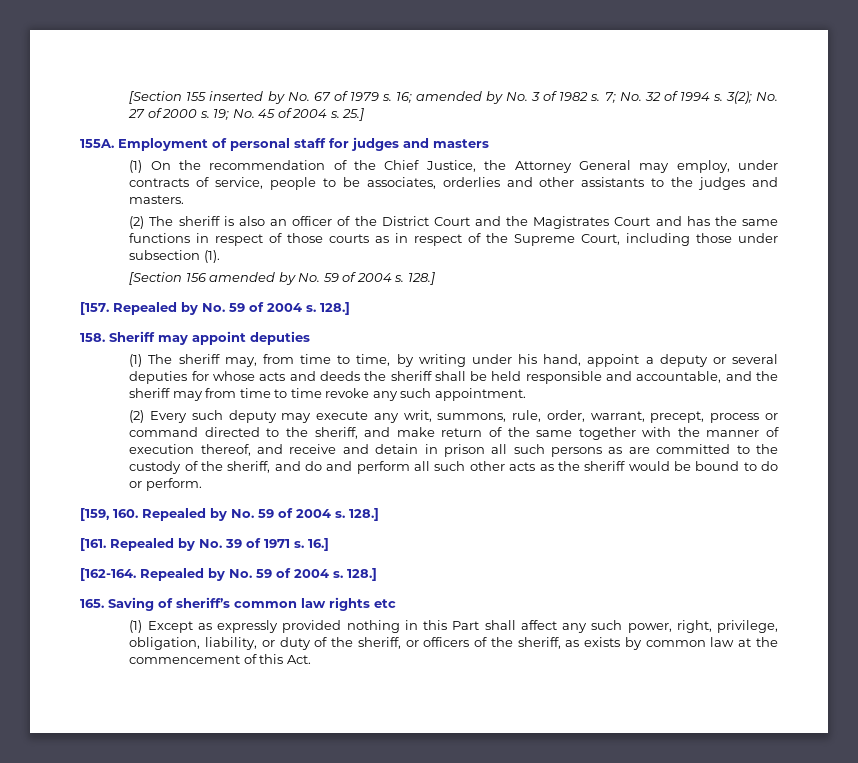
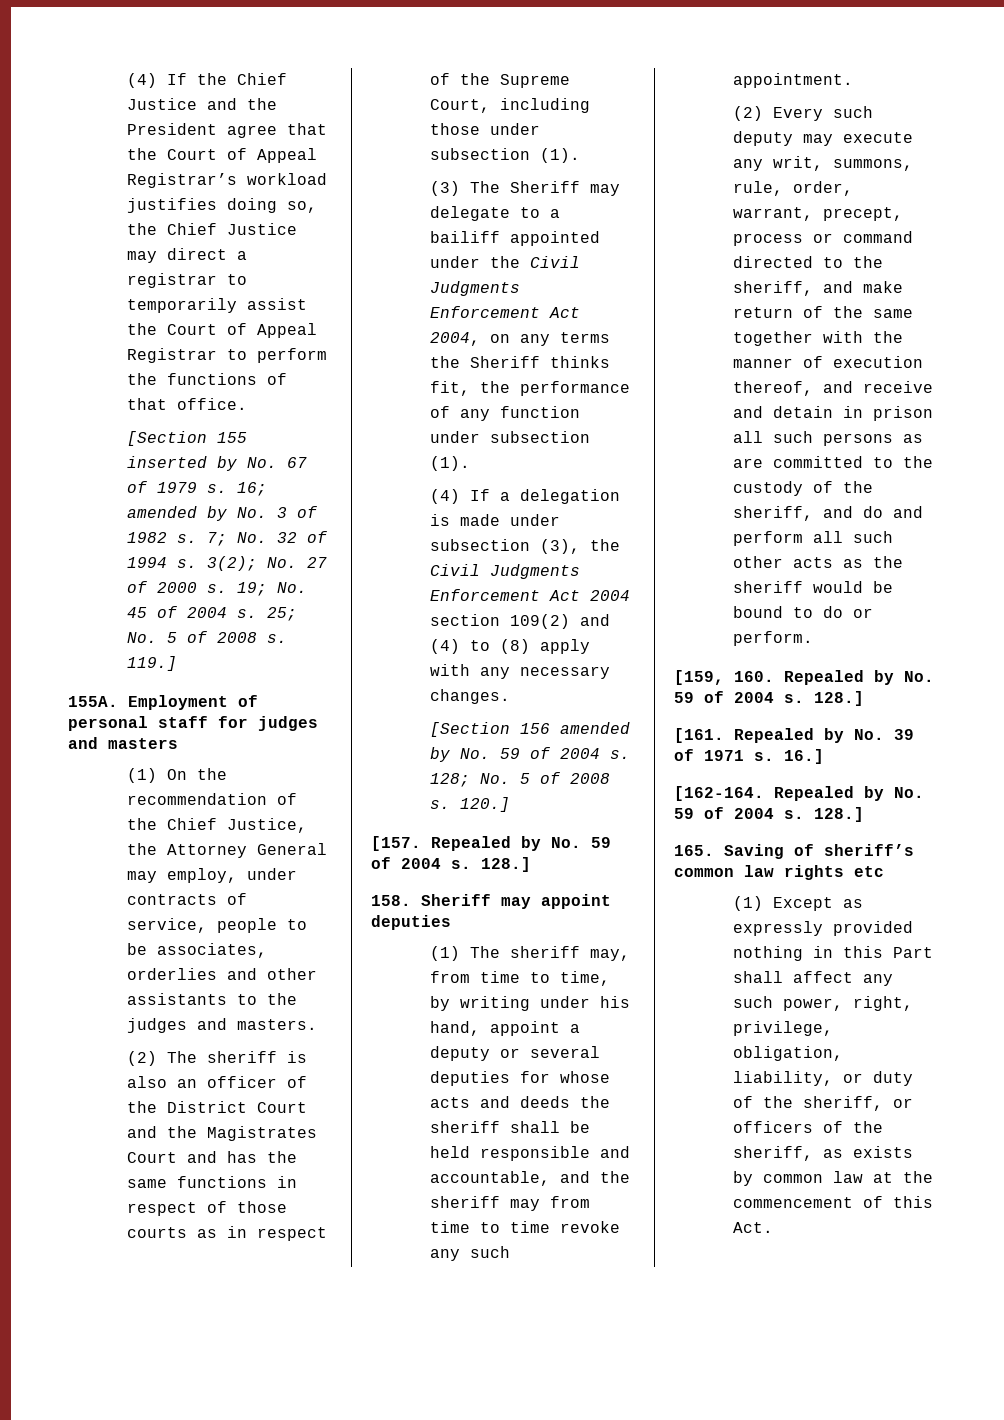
(129, 97) none -> [127,73,288,88] [127,98,278,110] [127,123,328,138] [127,148,318,163] [127,173,328,188] [127,198,318,213] [127,223,298,235] [127,248,248,263] [127,273,248,288] [127,298,308,313] [127,323,318,338] [127,348,328,363] [127,373,288,385] [127,398,248,410] (4) If the Chief Justice and the President agree that the Court of Appeal Registrar’s workload justifies doing so, the Chief Justice may direct a registrar to temporarily assist the Court of Appeal Registrar to perform the functions of that office. //
[342,108,365,121] 25.] -> [267,607,298,621] [127,631,288,643] [127,656,178,671] 25; No. 5 of 2008 s. 119.]
(220, 256) none -> [430,181,621,196] [430,206,561,221] [430,231,601,246] [430,256,581,268] [430,281,521,296] [430,306,581,318] [430,332,611,346] [430,356,611,368] [430,381,631,396] [430,406,581,421] [430,431,591,443] [430,456,471,471] [430,489,621,504] [430,514,561,526] [430,539,621,554] [430,564,581,579] [430,589,631,601] [430,614,611,629] [430,639,591,654] [430,664,611,679] [430,689,511,704] // (3) The Sheriff may delegate to a bailiff appointed under the Civil Judgments Enforcement Act 2004, on any terms the Sheriff thinks fit, the performance of any function under subsection (1). // (4) If a delegation is made under subsection (3), the Civil Judgments Enforcement Act 2004 section 109(2) and (4) to (8) apply with any necessary changes.
[407,272,435,285] 128.] -> [430,772,611,787] [430,797,511,812] 128; No. 5 of 2008 s. 120.]

